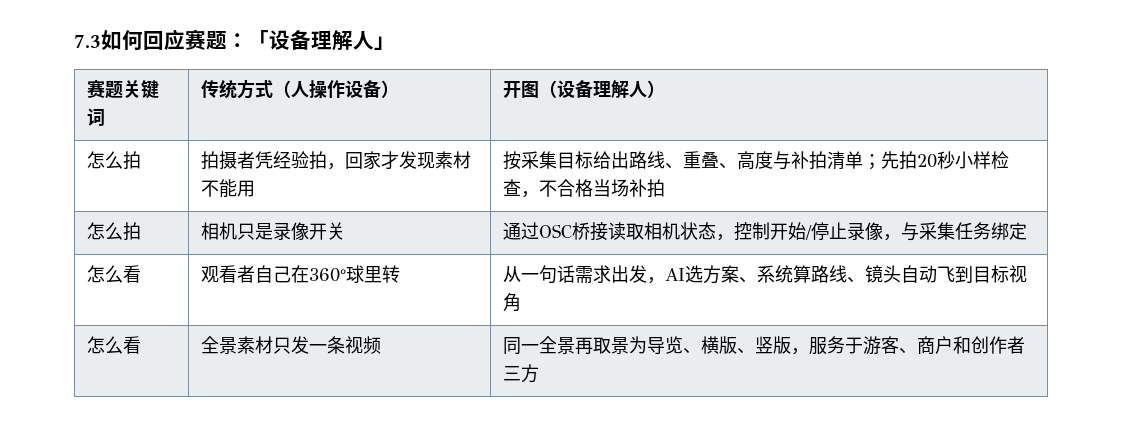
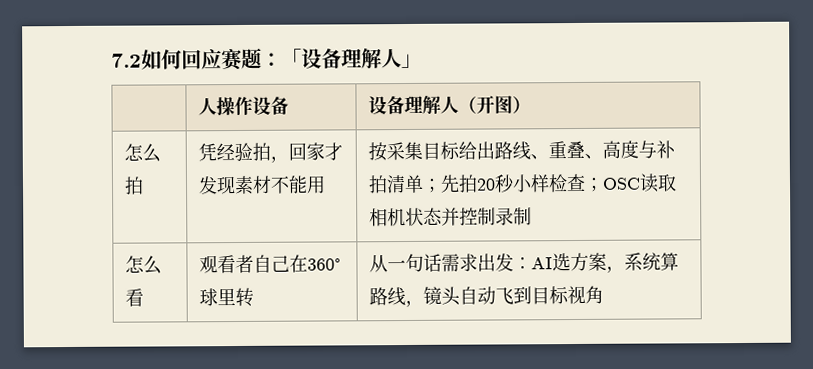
[74,34,101,48] 7.3 -> [111,53,142,68] 7.2
[87,79,160,99] [87,108,106,126] [201,79,292,99] 赛题关键词 | 传统方式（ -> (422, 61) |
[381,80,400,98] [503,80,648,98] ） | 开图（设备理解人 -> [368,95,514,115] | 设备理解人（开图
[201,151,256,170] 拍摄者 -> (145, 185) none
[521,179,666,198] [87,222,142,241] [201,222,346,240] [503,222,1028,241] ，不合格当场补拍 // 怎么拍 | 相机只是录像开关 | 通过OSC桥接读取相机状态，控制开始/停止录像，与采集任务绑定 -> [584,173,678,193] [369,207,533,227] ；OSC读取相机状态并控制录制
[647,277,666,284] ， -> [513,257,533,270] ：
[739,277,758,283] 、 -> [606,265,626,273] ，
[847,277,866,283] 、 -> [405,299,425,308] ，
[87,336,142,354] [201,336,382,354] [503,336,1026,355] [503,364,540,383] // 怎么看 | 全景素材只发一条视频 | 同一全景再取景为导览、横版、竖版，服务于游客、商户和创作者三方 -> (605, 294) none

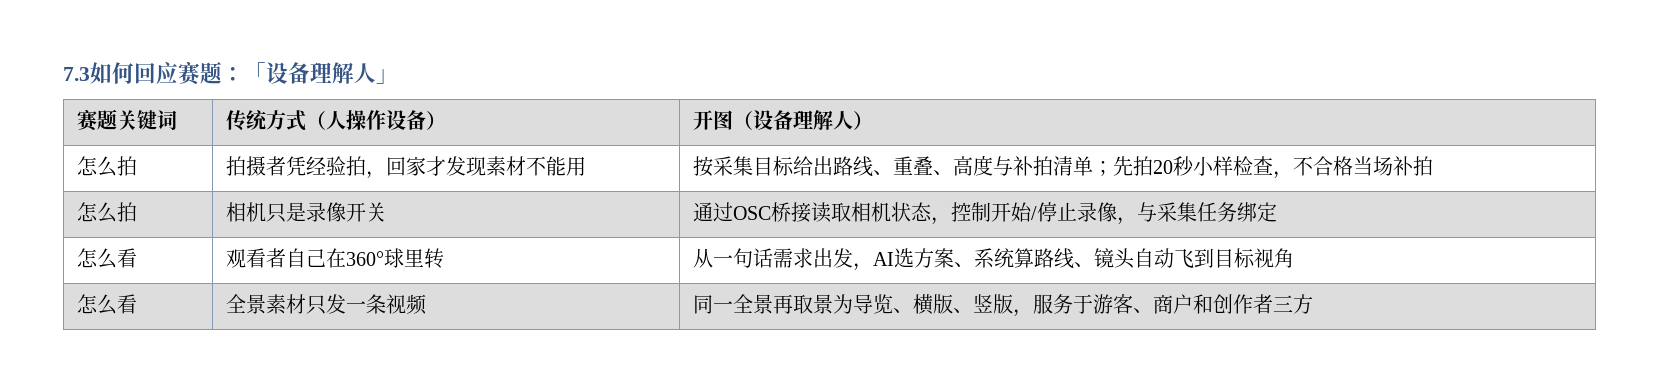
[111,53,142,68] 7.2 -> [63,67,90,81] 7.3
(422, 61) | -> [76,109,177,132] [225,110,326,131] 赛题关键词 | 传统方式（
[368,95,514,115] | 设备理解人（开图 -> [425,111,446,130] [692,110,853,130] ） | 开图（设备理解人
(145, 185) none -> [225,156,286,176] 拍摄者
[584,173,678,193] [369,207,533,227] ；OSC读取相机状态并控制录制 -> [1272,156,1433,179] [76,202,137,223] [225,202,386,223] [692,202,1277,225] ，不合格当场补拍 // 怎么拍 | 相机只是录像开关 | 通过OSC桥接读取相机状态，控制开始/停止录像，与采集任务绑定
[513,257,533,270] ： -> [852,263,873,271] ，
[606,265,626,273] ， -> [953,262,974,267] 、
[405,299,425,308] ， -> [1073,262,1094,267] 、
(605, 294) none -> [76,294,137,315] [225,294,427,315] [692,294,1313,317] // 怎么看 | 全景素材只发一条视频 | 同一全景再取景为导览、横版、竖版，服务于游客、商户和创作者三方

